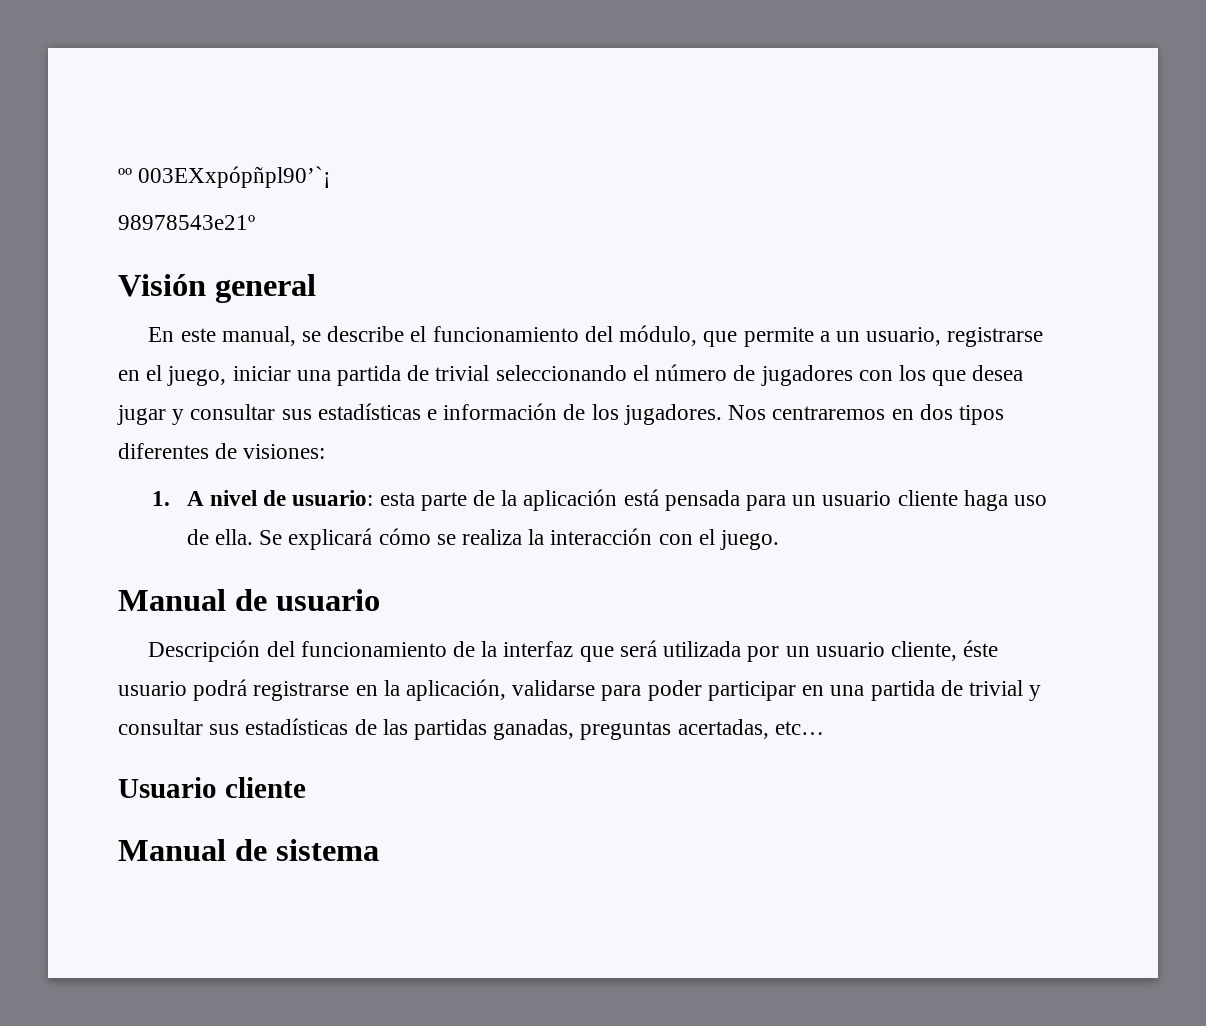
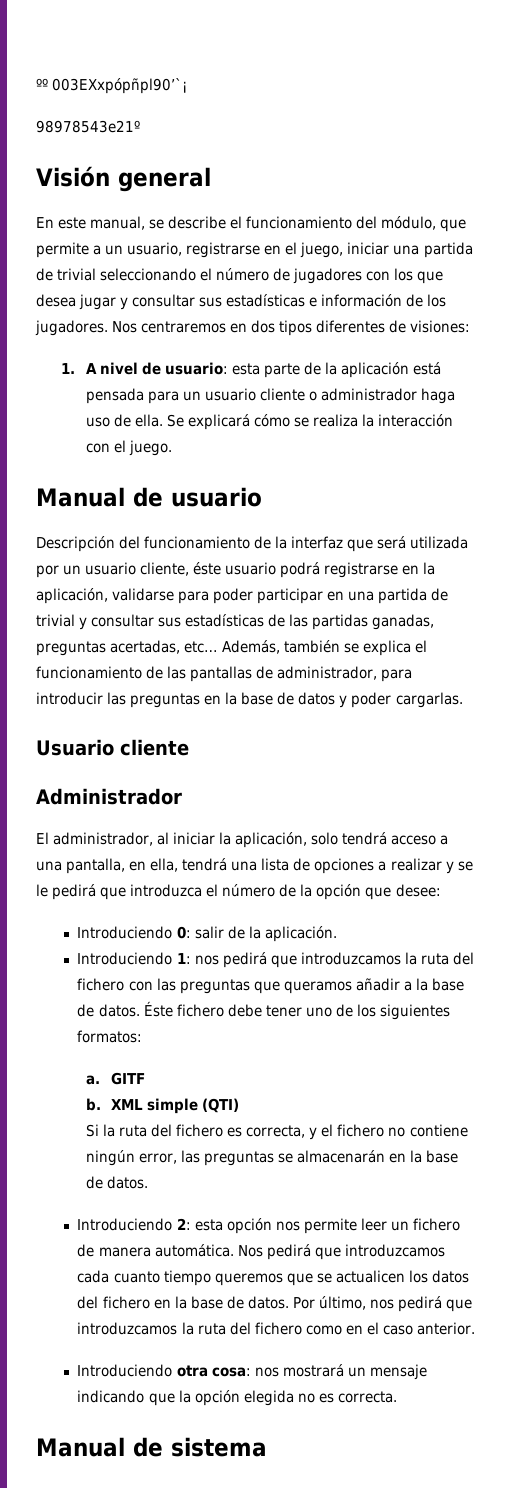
(958, 498) none -> [309,388,418,401] o administrador
[118,777,306,798] // Usuario cliente -> [222,640,428,656] [36,666,413,682] [36,692,463,708] [36,739,189,756] [36,788,182,805] [36,832,449,848] [36,858,473,874] [36,884,441,900] [77,926,337,942] [77,952,474,968] [77,978,464,994] [77,1001,450,1020] [77,1030,143,1043] [85,1072,145,1085] [85,1098,240,1114] [85,1124,468,1140] [85,1150,459,1166] [85,1176,149,1189] [77,1218,460,1234] [77,1244,445,1260] [77,1270,469,1286] [77,1296,473,1312] [77,1322,475,1335] [77,1364,427,1380] [77,1390,397,1406] Además, también se explica el funcionamiento de las pantallas de administrador, para introducir las preguntas en la base de datos y poder cargarlas. // Usuario cliente // Administrador // El administrador, al iniciar la aplicación, solo tendrá acceso a una pantalla, en ella, tendrá una lista de opciones a realizar y se le pedirá que introduzca el número de la opción que desee: // Introduciendo 0: salir de la aplicación. // Introduciendo 1: nos pedirá que introduzcamos la ruta del fichero con las preguntas que queramos añadir a la base de datos. Éste fichero debe tener uno de los siguientes formatos: // a. GITF // b. XML simple (QTI) // Si la ruta del fichero es correcta, y el fichero no contiene ningún error, las preguntas se almacenarán en la base de datos. // Introduciendo 2: esta opción nos permite leer un fichero de manera automática. Nos pedirá que introduzcamos cada cuanto tiempo queremos que se actualicen los datos del fichero en la base de datos. Por último, nos pedirá que introduzcamos la ruta del fichero como en el caso anterior. // Introduciendo otra cosa: nos mostrará un mensaje indicando que la opción elegida no es correcta.

